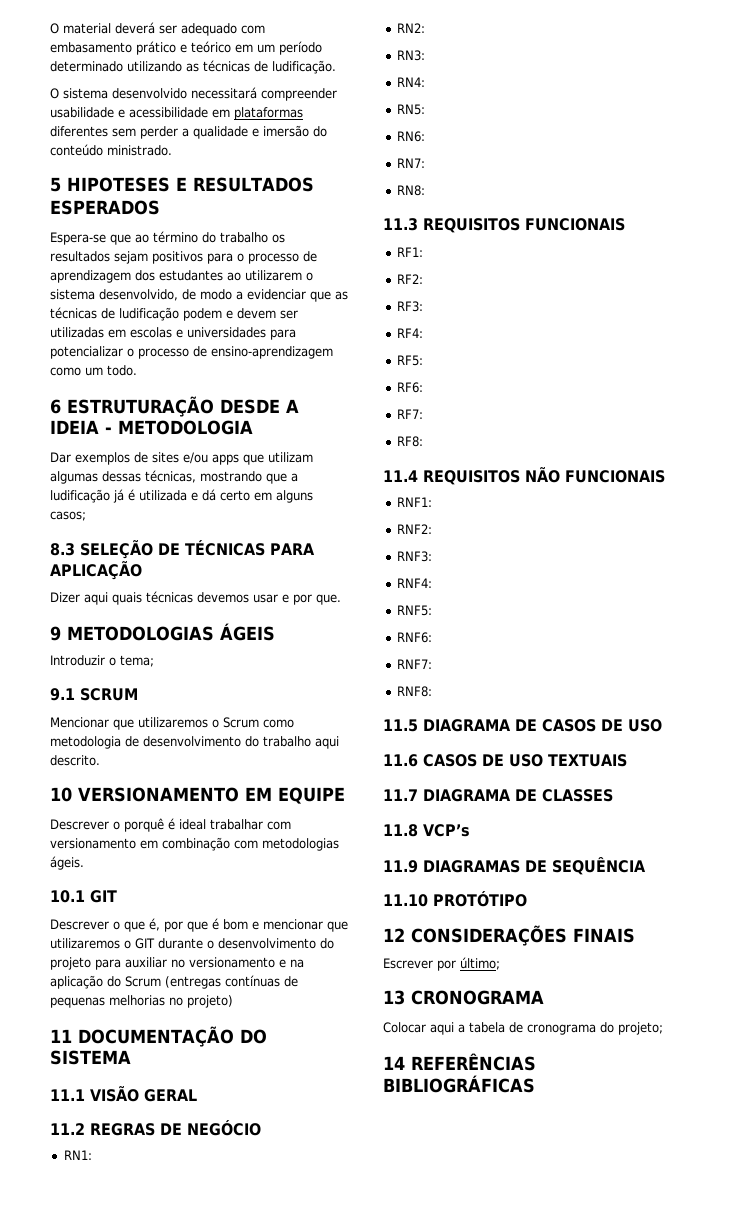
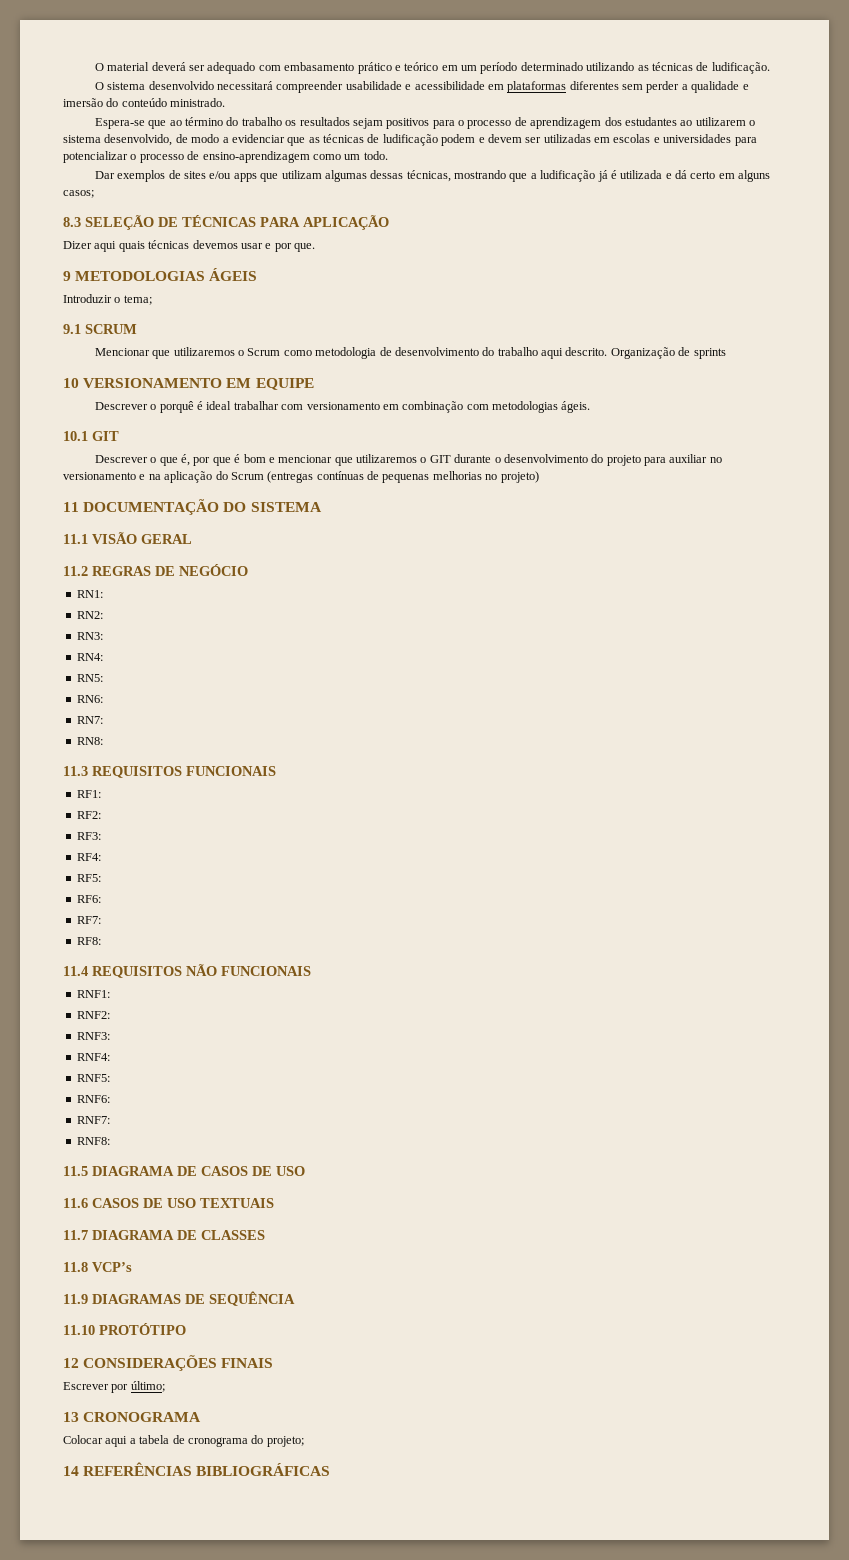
[50,177,314,192] [50,200,160,215] // 5 HIPOTESES E RESULTADOS ESPERADOS -> (226, 102) none
[50,396,299,417] [50,420,253,435] // 6 ESTRUTURAÇÃO DESDE A IDEIA - METODOLOGIA -> (388, 155) none
(100, 760) none -> [610,347,726,359] Organização de sprints

